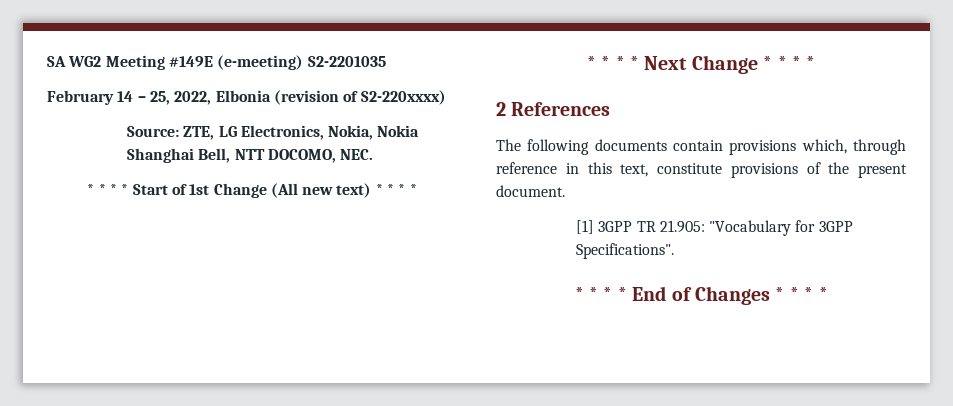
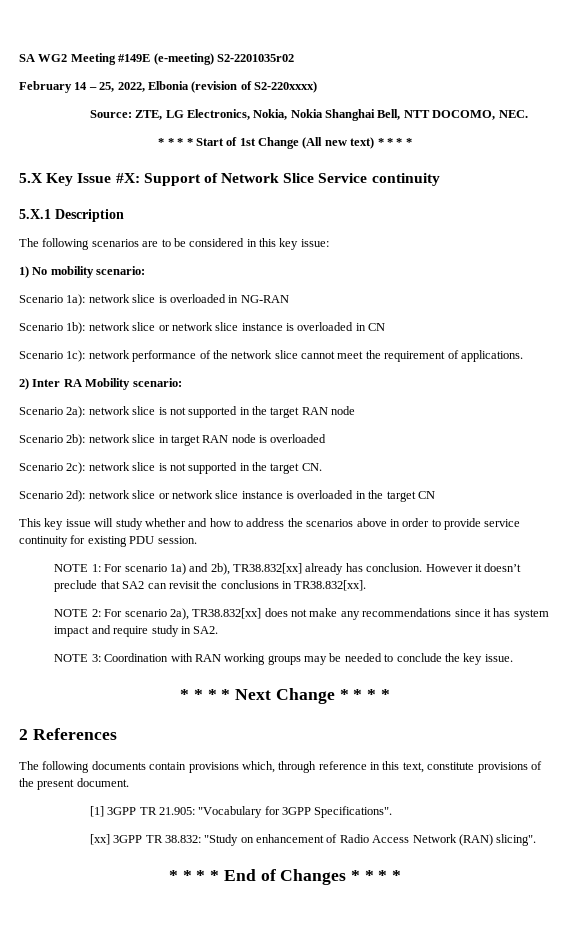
[307,56,386,67] S2-2201035 -> [216,54,294,62] S2-2201035r02
(417, 189) none -> [19,173,440,186] [19,209,124,222] [19,238,329,250] [19,266,146,278] [19,294,289,306] [19,322,386,334] [19,350,523,362] [19,378,182,390] [19,406,356,418] [19,434,327,446] [19,462,322,474] [19,490,435,502] [19,518,521,530] [19,535,197,547] [54,563,522,575] [54,580,367,592] [54,608,549,620] [54,625,219,637] [54,653,513,665] // 5.X Key Issue #X: Support of Network Slice Service continuity // 5.X.1 Description // The following scenarios are to be considered in this key issue: // 1) No mobility scenario: // Scenario 1a): network slice is overloaded in NG-RAN // Scenario 1b): network slice or network slice instance is overloaded in CN // Scenario 1c): network performance of the network slice cannot meet the requirement of applications. // 2) Inter RA Mobility scenario: // Scenario 2a): network slice is not supported in the target RAN node // Scenario 2b): network slice in target RAN node is overloaded // Scenario 2c): network slice is not supported in the target CN. // Scenario 2d): network slice or network slice instance is overloaded in the target CN // This key issue will study whether and how to address the scenarios above in order to provide service continuity for existing PDU session. // NOTE 1: For scenario 1a) and 2b), TR38.832[xx] already has conclusion. However it doesn’t preclude that SA2 can revisit the conclusions in TR38.832[xx]. // NOTE 2: For scenario 2a), TR38.832[xx] does not make any recommendations since it has system impact and require study in SA2. // NOTE 3: Coordination with RAN working groups may be needed to conclude the key issue.
(674, 251) none -> [89,834,537,846] // [xx] 3GPP TR 38.832: "Study on enhancement of Radio Access Network (RAN) slicing".

